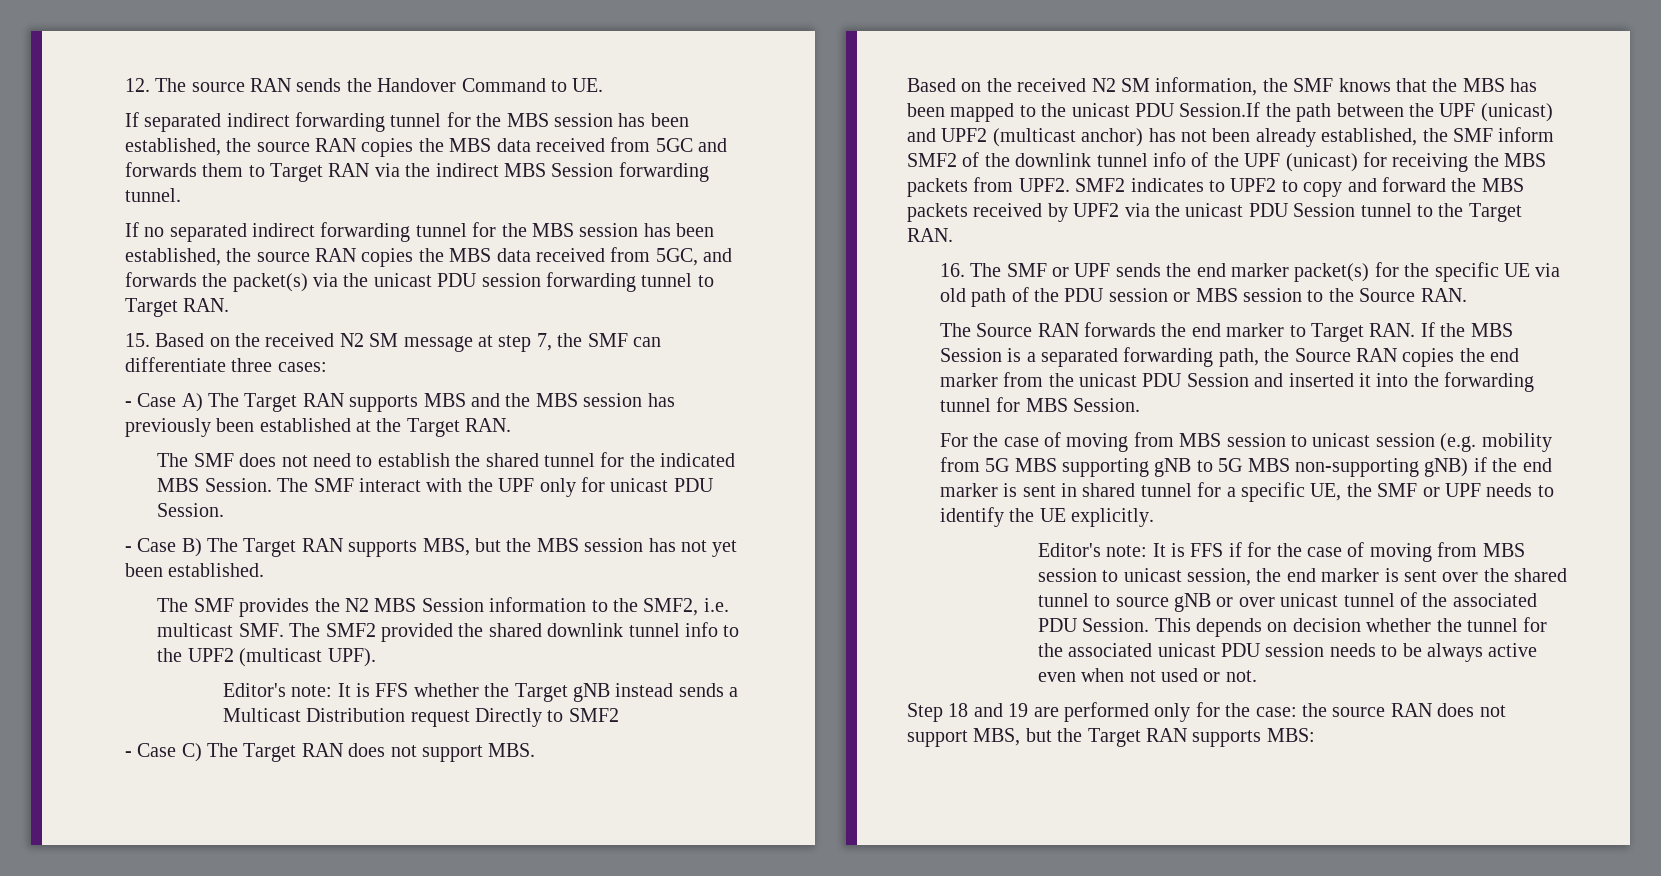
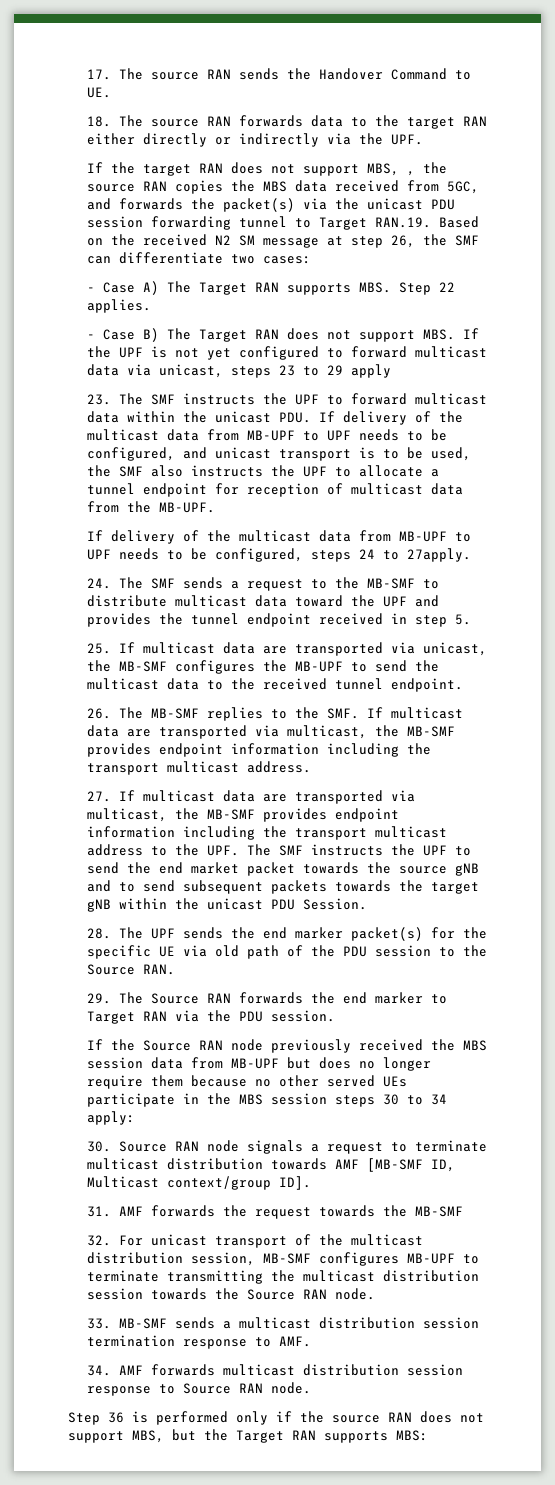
[124,78,150,92] 12. -> [86,69,111,80] 17.
[124,112,689,132] [124,137,728,157] [124,162,709,182] [124,188,181,202] [124,222,715,242] [124,248,221,266] If separated indirect forwarding tunnel for the MBS session has been established, the source RAN copies the MBS data received from 5GC and forwards them to Target RAN via the indirect MBS Session forwarding tunnel. // If no separated indirect forwarding tunnel for the MBS session has been established, -> [86,115,487,129] [86,133,423,147] [86,162,415,176] 18. The source RAN forwards data to the target RAN either directly or indirectly via the UPF. // If the target RAN does not support MBS, ,
[183,298,230,312] [124,333,150,347] RAN. // 15. -> [374,217,431,228] RAN.19.
[536,333,552,351] 7, -> [390,235,415,248] 26,
[231,358,273,372] three -> [230,254,255,264] two
[423,393,675,407] [124,418,512,437] [157,452,736,467] [157,477,714,497] [157,503,225,517] MBS and the MBS session has previously been established at the Target RAN. // The SMF does not need to establish the shared tunnel for the indicated MBS Session. The SMF interact with the UPF only for unicast PDU Session. -> [358,282,455,295] [86,299,151,313] MBS. Step 22 applies.
[348,538,738,557] [124,563,265,577] [157,597,729,617] [157,622,740,642] [157,648,376,667] [222,683,739,702] [222,708,619,727] [124,743,536,762] [907,77,1538,96] [907,102,1553,122] [907,127,1555,147] [907,152,1547,172] [907,177,1524,197] [907,203,1522,222] [907,228,953,242] [939,263,1069,277] supports MBS, but the MBS session has not yet been established. // The SMF provides the N2 MBS Session information to the SMF2, i.e. multicast SMF. The SMF2 provided the shared downlink tunnel info to the UPF2 (multicast UPF). // Editor's note: It is FFS whether the Target gNB instead sends a Multicast Distribution request Directly to SMF2 // - Case C) The Target RAN does not support MBS. // Based on the received N2 SM information, the SMF knows that the MBS has been mapped to the unicast PDU Session.If the path between the UPF (unicast) and UPF2 (multicast anchor) has not been already established, the SMF inform SMF2 of the downlink tunnel info of the UPF (unicast) for receiving the MBS packets from UPF2. SMF2 indicates to UPF2 to copy and forward the MBS packets received by UPF2 via the unicast PDU Session tunnel to the Target RAN. // 16. The SMF or -> [286,328,479,342] [86,346,487,360] [86,364,391,378] [86,393,487,405] [86,411,463,425] [86,429,447,441] [86,447,471,461] [86,465,439,477] [86,483,463,497] [86,501,215,513] [86,530,471,544] [86,548,471,562] [86,577,439,591] [86,595,439,607] [86,613,471,627] [86,642,487,656] [86,660,439,674] [86,678,463,692] [86,707,463,721] [86,725,455,739] [86,743,431,757] [86,761,311,775] [86,790,415,804] [86,808,399,822] [86,826,447,840] [86,844,471,856] [86,862,479,876] [86,880,479,894] [86,898,367,912] [86,927,143,939] does not support MBS. If the UPF is not yet configured to forward multicast data via unicast, steps 23 to 29 apply // 23. The SMF instructs the UPF to forward multicast data within the unicast PDU. If delivery of the multicast data from MB-UPF to UPF needs to be configured, and unicast transport is to be used, the SMF also instructs the UPF to allocate a tunnel endpoint for reception of multicast data from the MB-UPF. // If delivery of the multicast data from MB-UPF to UPF needs to be configured, steps 24 to 27apply. // 24. The SMF sends a request to the MB-SMF to distribute multicast data toward the UPF and provides the tunnel endpoint received in step 5. // 25. If multicast data are transported via unicast, the MB-SMF configures the MB-UPF to send the multicast data to the received tunnel endpoint. // 26. The MB-SMF replies to the SMF. If multicast data are transported via multicast, the MB-SMF provides endpoint information including the transport multicast address. // 27. If multicast data are transported via multicast, the MB-SMF provides endpoint information including the transport multicast address to the UPF. The SMF instructs the UPF to send the end market packet towards the source gNB and to send subsequent packets towards the target gNB within the unicast PDU Session. // 28. The
[1173,288,1302,302] or MBS session -> (431, 951) none
(1467, 295) none -> [86,993,111,1004] 29.
[1369,322,1513,337] [939,347,1520,367] [939,372,1535,392] [939,397,1140,412] [939,432,1552,452] [939,457,1552,477] [939,482,1554,502] [939,507,1154,527] [1037,542,1525,562] [1037,568,1568,586] [1037,592,1537,612] [1037,617,1548,637] [1037,643,1538,662] [1037,668,1257,682] [907,702,1297,722] RAN. If the MBS Session is a separated forwarding path, the Source RAN copies the end marker from the unicast PDU Session and inserted it into the forwarding tunnel for MBS Session. // For the case of moving from MBS session to unicast session (e.g. mobility from 5G MBS supporting gNB to 5G MBS non-supporting gNB) if the end marker is sent in shared tunnel for a specific UE, the SMF or UPF needs to identify the UE explicitly. // Editor's note: It is FFS if for the case of moving from MBS session to unicast session, the end marker is sent over the shared tunnel to source gNB or over unicast tunnel of the associated PDU Session. This depends on decision whether the tunnel for the associated unicast PDU session needs to be always active even when not used or not. // Step 18 and 19 are performed only for the case: -> [142,1010,335,1022] [86,1039,487,1053] [86,1057,431,1071] [86,1075,407,1089] [86,1093,447,1107] [86,1111,135,1125] [86,1140,487,1154] [86,1158,455,1172] [86,1176,311,1190] [86,1205,463,1219] [86,1234,423,1248] [86,1252,479,1266] [86,1270,479,1284] [86,1288,375,1300] [86,1317,479,1329] [86,1335,311,1349] [86,1364,463,1376] [86,1382,311,1396] [68,1411,292,1425] RAN via the PDU session. // If the Source RAN node previously received the MBS session data from MB-UPF but does no longer require them because no other served UEs participate in the MBS session steps 30 to 34 apply: // 30. Source RAN node signals a request to terminate multicast distribution towards AMF [MB-SMF ID, Multicast context/group ID]. // 31. AMF forwards the request towards the MB-SMF // 32. For unicast transport of the multicast distribution session, MB-SMF configures MB-UPF to terminate transmitting the multicast distribution session towards the Source RAN node. // 33. MB-SMF sends a multicast distribution session termination response to AMF. // 34. AMF forwards multicast distribution session response to Source RAN node. // Step 36 is performed only if

